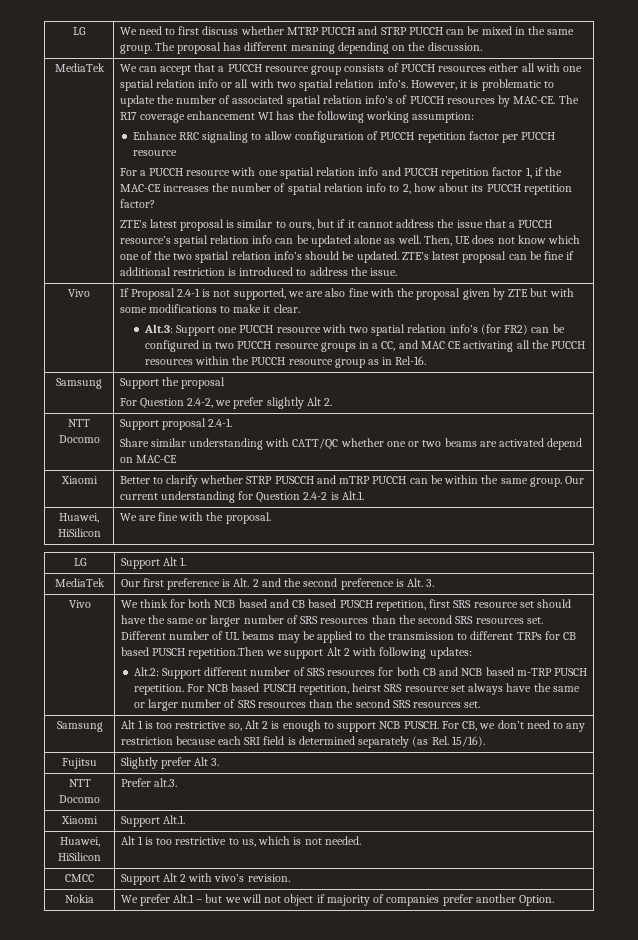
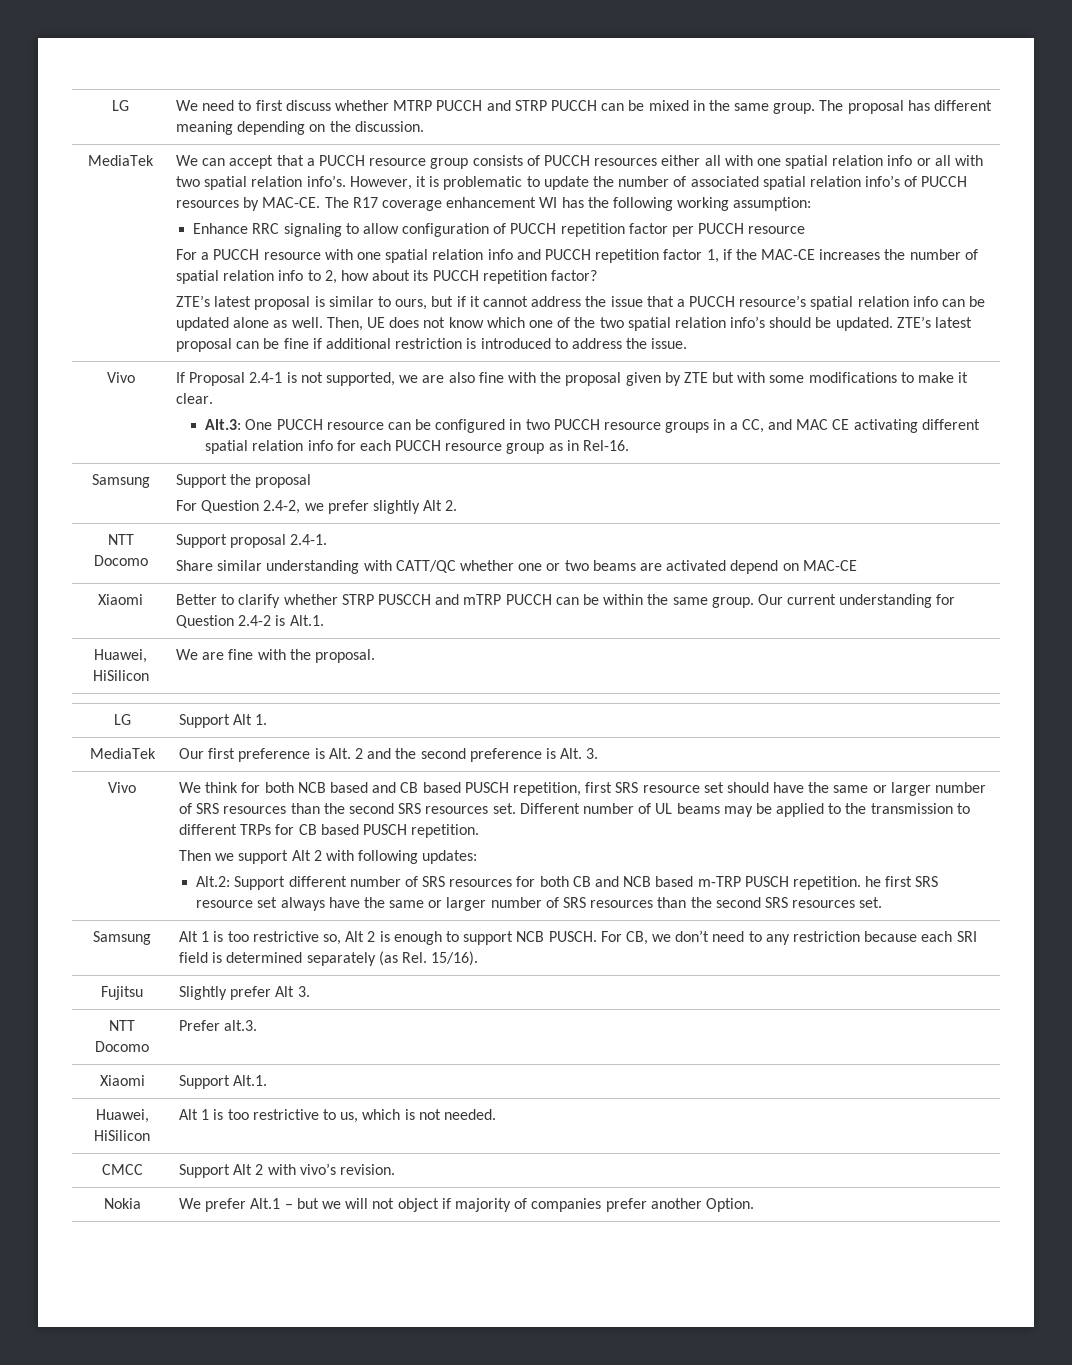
[175,324,529,336] Support one PUCCH resource with two spatial relation info’s (for FR2) -> [245,419,384,430] One PUCCH resource
[516,340,586,349] [144,356,250,365] all the PUCCH resources within the -> [921,419,980,430] [205,440,391,454] different spatial relation info for each
[187,647,264,659] repetition.Then -> [411,824,480,838] [179,850,212,861] repetition. // Then
[186,683,382,695] For NCB based PUSCH repetition, heirst -> [865,876,913,887] he first

